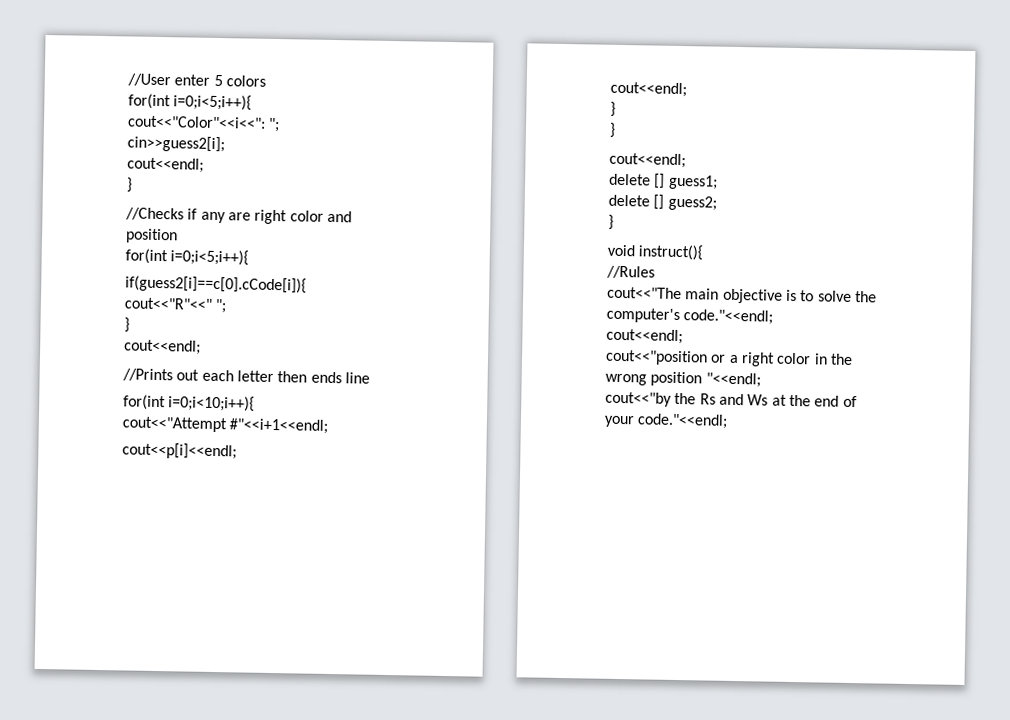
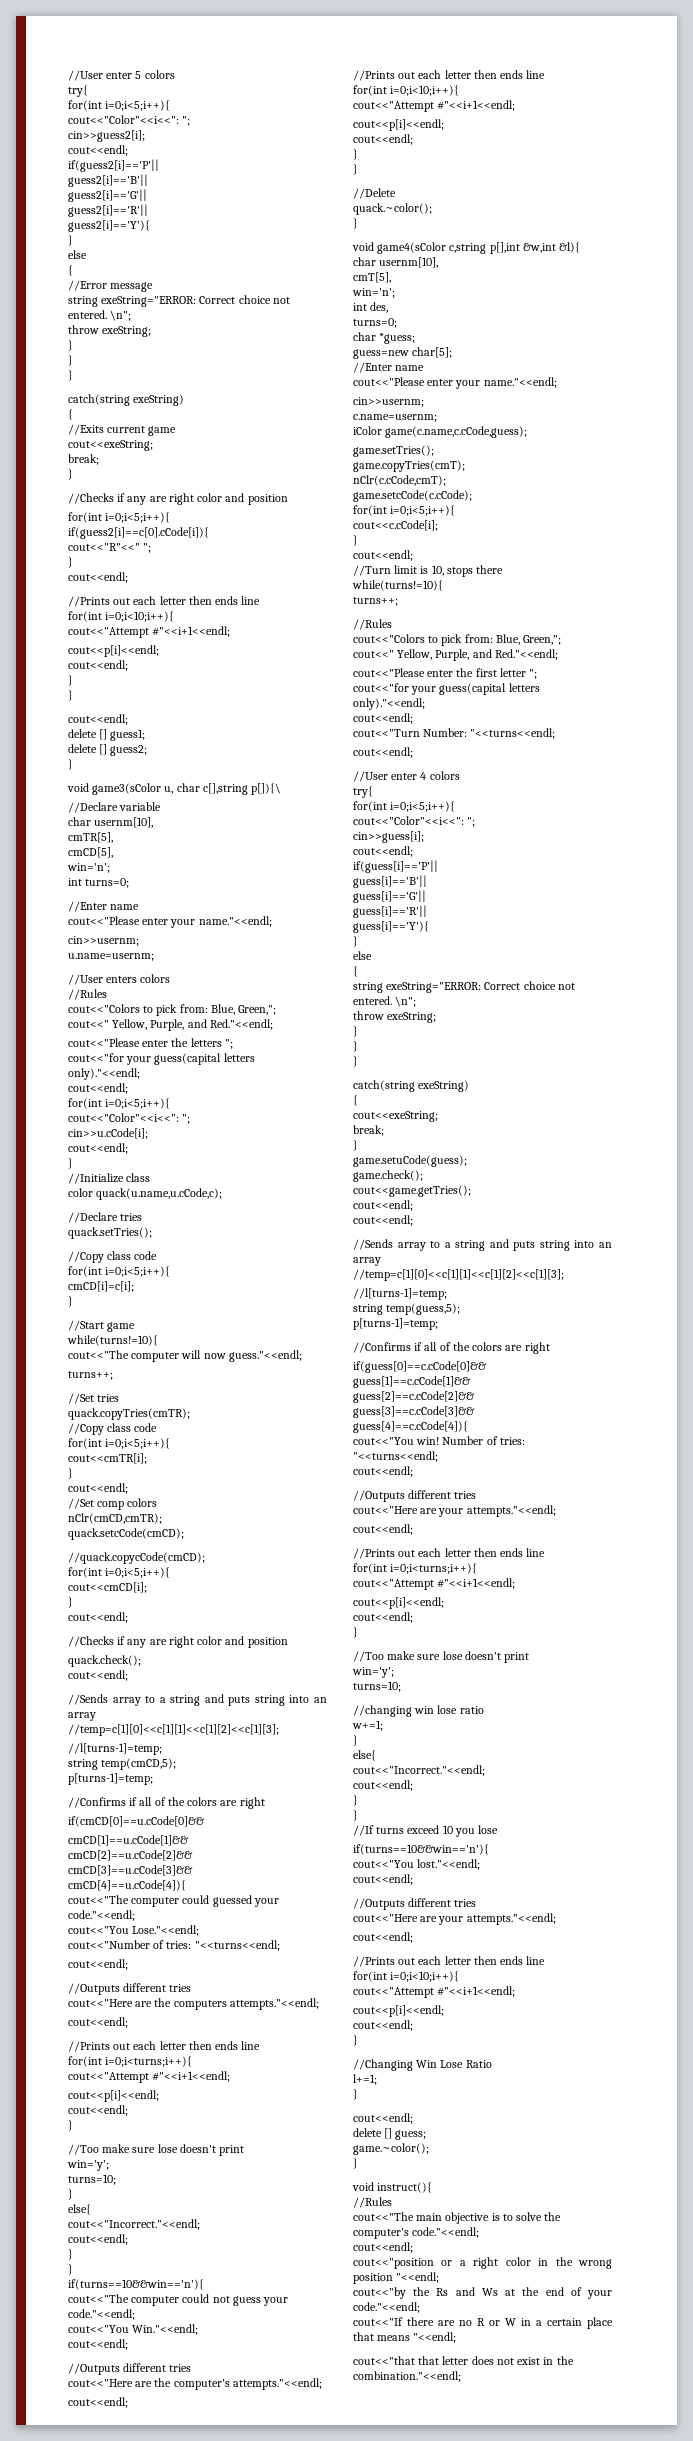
(266, 81) none -> [68,85,88,97] // try{
(204, 165) none -> [68,159,159,172] [68,174,148,187] [68,189,147,202] [68,204,148,217] [68,220,150,232] [68,235,73,246] [68,250,87,259] [68,265,73,276] [68,280,154,292] [68,295,290,307] [68,310,132,321] [68,325,152,337] [68,340,73,351] [68,355,73,366] [68,370,73,381] [68,394,185,406] [68,409,73,420] [68,424,177,436] [68,440,153,451] [68,454,99,465] // if(guess2[i]=='P'|| // guess2[i]=='B'|| // guess2[i]=='G'|| // guess2[i]=='R'|| // guess2[i]=='Y'){ // } // else // { // //Error message // string exeString="ERROR: Correct choice not entered. \n"; // throw exeString; // } // } // } // catch(string exeString) // { // //Exits current game // cout<<exeString; // break;
(614, 222) none -> [67,783,282,795] [68,802,162,813] [68,817,154,828] [68,832,113,843] [68,847,113,858] [67,863,110,873] [68,878,130,888] [68,901,140,912] [68,916,272,928] [68,936,139,946] [68,953,154,961] [68,974,171,985] [68,989,107,1000] [68,1004,277,1016] [68,1019,273,1031] [68,1038,233,1049] [68,1053,255,1065] [68,1068,140,1080] [68,1083,128,1094] [68,1098,171,1109] [68,1113,191,1124] [68,1128,148,1139] [68,1143,128,1154] [68,1158,73,1169] [68,1173,151,1184] [68,1188,223,1200] [68,1212,143,1223] [68,1227,152,1239] [68,1251,158,1263] [68,1266,171,1277] [68,1281,134,1292] [68,1296,73,1307] [68,1320,136,1332] [67,1335,158,1346] [68,1350,302,1362] [68,1371,113,1380] [68,1393,120,1404] [68,1408,190,1420] [68,1423,158,1435] [68,1438,171,1449] [68,1453,147,1464] [68,1468,73,1479] [68,1483,128,1494] [68,1498,158,1510] [68,1513,162,1524] [68,1528,184,1540] [68,1552,205,1564] [68,1567,171,1578] [68,1582,147,1593] [68,1597,73,1608] [68,1612,128,1623] [68,1636,288,1648] [68,1655,141,1667] [68,1670,128,1681] [68,1694,327,1706] [68,1712,96,1721] [68,1724,279,1736] [68,1743,162,1755] [68,1758,177,1770] [68,1773,153,1785] [68,1797,265,1809] [68,1816,205,1827] [68,1835,189,1846] [68,1850,193,1861] [68,1865,193,1876] [68,1880,186,1891] [68,1895,279,1907] [68,1910,135,1921] [68,1925,200,1936] [68,1940,280,1951] [68,1959,128,1970] [68,1983,192,1995] [68,1998,319,2010] [68,2017,128,2028] [68,2041,261,2052] [68,2056,193,2067] [68,2071,231,2083] [68,2090,159,2102] [68,2105,128,2116] [68,2120,73,2131] [68,2144,245,2156] [67,2160,109,2171] [68,2174,116,2185] [68,2189,73,2200] [68,2204,91,2215] [68,2219,200,2230] [68,2234,128,2245] [68,2249,73,2260] [68,2264,73,2275] [68,2279,204,2290] [68,2294,289,2306] [68,2309,135,2320] [68,2324,199,2335] [68,2339,128,2350] [68,2363,192,2375] [68,2378,322,2390] [68,2397,128,2408] [353,70,546,81] [353,85,460,96] [353,100,516,112] [353,119,444,131] [353,134,413,145] [353,149,358,160] [353,164,358,175] [353,188,396,199] [353,203,432,215] [353,218,358,229] [352,242,581,254] [353,257,439,268] [353,272,391,283] [352,288,395,298] [353,302,389,313] [353,318,397,328] [353,332,416,344] [353,347,453,359] [353,362,425,373] [353,377,557,389] [353,397,424,407] [353,414,437,422] [353,426,528,438] [353,445,434,457] [353,460,465,472] [353,475,446,486] [353,490,472,502] [353,505,456,516] [353,520,438,531] [353,535,358,546] [353,550,413,561] [353,565,504,577] [352,580,443,591] [353,597,398,606] [353,619,392,630] [353,634,562,646] [353,649,558,661] [353,668,538,679] [353,683,540,695] [353,698,425,710] [353,713,413,724] [353,728,556,739] [353,747,413,758] [353,771,460,782] [353,786,373,798] [353,801,456,812] [353,816,476,827] [353,831,424,843] [353,846,413,857] [353,860,438,873] [353,875,427,888] [353,890,426,903] [353,905,427,918] [353,921,429,933] [353,936,358,947] [353,951,372,960] [353,966,358,977] [353,981,575,993] [353,996,417,1007] [353,1011,437,1023] [353,1026,358,1037] [353,1041,358,1052] [353,1056,358,1067] [353,1080,470,1092] [353,1095,358,1106] [353,1111,438,1122] [353,1125,384,1136] [353,1140,358,1151] [353,1155,467,1167] [353,1170,423,1182] [353,1185,471,1197] [353,1200,413,1211] [353,1215,413,1226] [353,1239,612,1251] [353,1257,381,1266] [353,1269,564,1281] [353,1288,447,1300] [353,1303,461,1315] [353,1318,438,1330] [353,1342,550,1354] [353,1361,487,1373] [353,1376,471,1388] [353,1391,475,1403] [353,1406,475,1418] [353,1421,468,1433] [353,1436,525,1445] [353,1451,438,1462] [353,1466,413,1477] [353,1490,477,1502] [353,1505,556,1517] [353,1524,413,1535] [353,1548,546,1559] [353,1563,478,1574] [353,1578,516,1590] [353,1597,444,1609] [353,1612,413,1623] [353,1627,358,1638] [353,1651,530,1663] [352,1667,394,1678] [353,1681,401,1692] [353,1705,484,1717] [352,1720,383,1731] [353,1735,358,1746] [353,1750,376,1761] [353,1765,485,1776] [353,1780,413,1791] [353,1795,358,1806] [353,1810,358,1821] [353,1825,499,1837] [353,1844,489,1855] [353,1859,481,1870] [353,1874,413,1885] [353,1898,477,1910] [353,1913,556,1925] [353,1932,413,1943] [353,1956,546,1967] [353,1971,460,1982] [353,1986,516,1998] [353,2005,444,2017] [353,2020,413,2031] [353,2035,358,2046] [353,2059,492,2071] [353,2074,377,2085] [353,2089,358,2100] [353,2113,413,2124] [353,2128,427,2140] [353,2143,429,2155] [353,2158,358,2169] // void game3(sColor u, char c[],string p[]){\ // //Declare variable // char usernm[10], // cmTR[5], // cmCD[5], // win='n'; // int turns=0; // //Enter name // cout<<"Please enter your name."<<endl; // cin>>usernm; // u.name=usernm; // //User enters colors // //Rules // cout<<"Colors to pick from: Blue, Green,"; // cout<<" Yellow, Purple, and Red."<<endl; // cout<<"Please enter the letters "; // cout<<"for your guess(capital letters only)."<<endl; // cout<<endl; // for(int i=0;i<5;i++){ // cout<<"Color"<<i<<": "; // cin>>u.cCode[i]; // cout<<endl; // } // //Initialize class // color quack(u.name,u.cCode,c); // //Declare tries // quack.setTries(); // //Copy class code // for(int i=0;i<5;i++){ // cmCD[i]=c[i]; // } // //Start game // while(turns!=10){ // cout<<"The computer will now guess."<<endl; // turns++; // //Set tries // quack.copyTries(cmTR); // //Copy class code // for(int i=0;i<5;i++){ // cout<<cmTR[i]; // } // cout<<endl; // //Set comp colors // nClr(cmCD,cmTR); // quack.setcCode(cmCD); // //quack.copycCode(cmCD); // for(int i=0;i<5;i++){ // cout<<cmCD[i]; // } // cout<<endl; // //Checks if any are right color and position // quack.check(); // cout<<endl; // //Sends array to a string and puts string into an array // //temp=c[1][0]<<c[1][1]<<c[1][2]<<c[1][3]; // //l[turns-1]=temp; // string temp(cmCD,5); // p[turns-1]=temp; // //Confirms if all of the colors are right // if(cmCD[0]==u.cCode[0]&& // cmCD[1]==u.cCode[1]&& // cmCD[2]==u.cCode[2]&& // cmCD[3]==u.cCode[3]&& // cmCD[4]==u.cCode[4]){ // cout<<"The computer could guessed your code."<<endl; // cout<<"You Lose."<<endl; // cout<<"Number of tries: "<<turns<<endl; // cout<<endl; // //Outputs different tries // cout<<"Here are the computers attempts."<<endl; // cout<<endl; // //Prints out each letter then ends line // for(int i=0;i<turns;i++){ // cout<<"Attempt #"<<i+1<<endl; // cout<<p[i]<<endl; // cout<<endl; // } // //Too make sure lose doesn't print // win='y'; // turns=10; // } // else{ // cout<<"Incorrect."<<endl; // cout<<endl; // } // } // if(turns==10&&win=='n'){ // cout<<"The computer could not guess your code."<<endl; // cout<<"You Win."<<endl; // cout<<endl; // //Outputs different tries // cout<<"Here are the computer's attempts."<<endl; // cout<<endl; // //Prints out each letter then ends line // for(int i=0;i<10;i++){ // cout<<"Attempt #"<<i+1<<endl; // cout<<p[i]<<endl; // cout<<endl; // } // } // //Delete // quack.~color(); // } // void game4(sColor c,string p[],int &w,int &l){ // char usernm[10], // cmT[5], // win='n'; // int des, // turns=0; // char *guess; // guess=new char[5]; // //Enter name // cout<<"Please enter your name."<<endl; // cin>>usernm; // c.name=usernm; // iColor game(c.name,c.cCode,guess); // game.setTries(); // game.copyTries(cmT); // nClr(c.cCode,cmT); // game.setcCode(c.cCode); // for(int i=0;i<5;i++){ // cout<<c.cCode[i]; // } // cout<<endl; // //Turn limit is 10, stops there // while(turns!=10){ // turns++; // //Rules // cout<<"Colors to pick from: Blue, Green,"; // cout<<" Yellow, Purple, and Red."<<endl; // cout<<"Please enter the first letter "; // cout<<"for your guess(capital letters only)."<<endl; // cout<<endl; // cout<<"Turn Number: "<<turns<<endl; // cout<<endl; // //User enter 4 colors // try{ // for(int i=0;i<5;i++){ // cout<<"Color"<<i<<": "; // cin>>guess[i]; // cout<<endl; // if(guess[i]=='P'|| // guess[i]=='B'|| // guess[i]=='G'|| // guess[i]=='R'|| // guess[i]=='Y'){ // } // else // { // string exeString="ERROR: Correct choice not entered. \n"; // throw exeString; // } // } // } // catch(string exeString) // { // cout<<exeString; // break; // } // game.setuCode(guess); // game.check(); // cout<<game.getTries(); // cout<<endl; // cout<<endl; // //Sends array to a string and puts string into an array // //temp=c[1][0]<<c[1][1]<<c[1][2]<<c[1][3]; // //l[turns-1]=temp; // string temp(guess,5); // p[turns-1]=temp; // //Confirms if all of the colors are right // if(guess[0]==c.cCode[0]&& // guess[1]==c.cCode[1]&& // guess[2]==c.cCode[2]&& // guess[3]==c.cCode[3]&& // guess[4]==c.cCode[4]){ // cout<<"You win! Number of tries: "<<turns<<endl; // cout<<endl; // //Outputs different tries // cout<<"Here are your attempts."<<endl; // cout<<endl; // //Prints out each letter then ends line // for(int i=0;i<turns;i++){ // cout<<"Attempt #"<<i+1<<endl; // cout<<p[i]<<endl; // cout<<endl; // } // //Too make sure lose doesn't print // win='y'; // turns=10; // //changing win lose ratio // w+=1; // } // else{ // cout<<"Incorrect."<<endl; // cout<<endl; // } // } // //If turns exceed 10 you lose // if(turns==10&&win=='n'){ // cout<<"You lost."<<endl; // cout<<endl; // //Outputs different tries // cout<<"Here are your attempts."<<endl; // cout<<endl; // //Prints out each letter then ends line // for(int i=0;i<10;i++){ // cout<<"Attempt #"<<i+1<<endl; // cout<<p[i]<<endl; // cout<<endl; // } // //Changing Win Lose Ratio // l+=1; // } // cout<<endl; // delete [] guess; // game.~color(); // }
(729, 421) none -> [353,2317,613,2329] [353,2332,457,2343] [353,2356,574,2365] [353,2371,461,2382] // cout<<"If there are no R or W in a certain place that means "<<endl; // cout<<"that that letter does not exist in the combination."<<endl;

